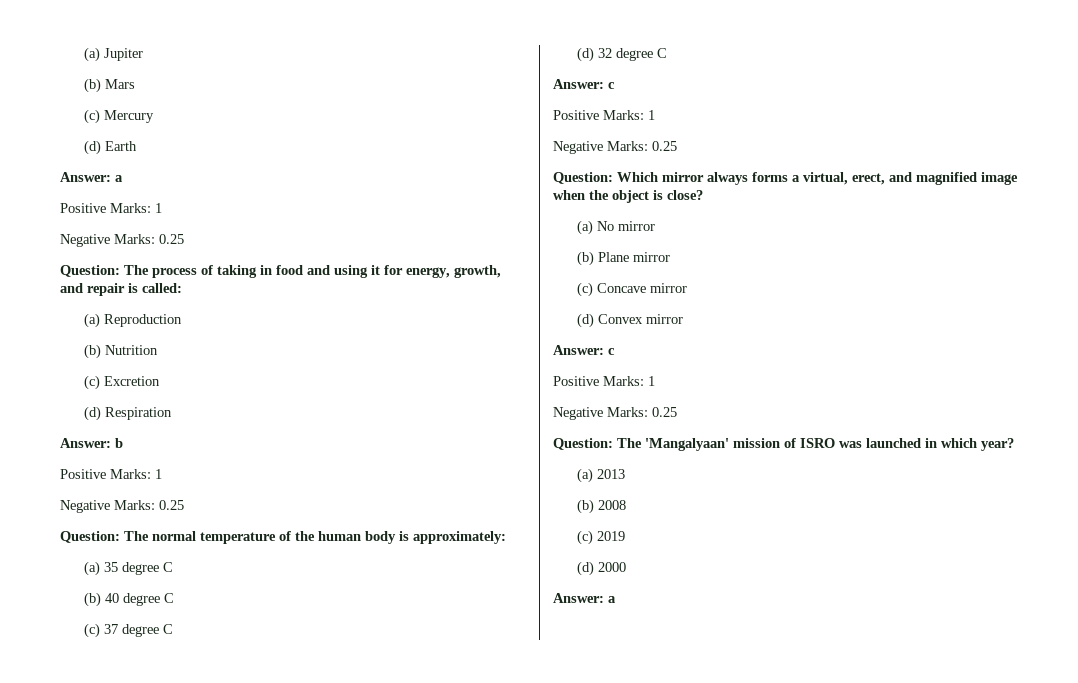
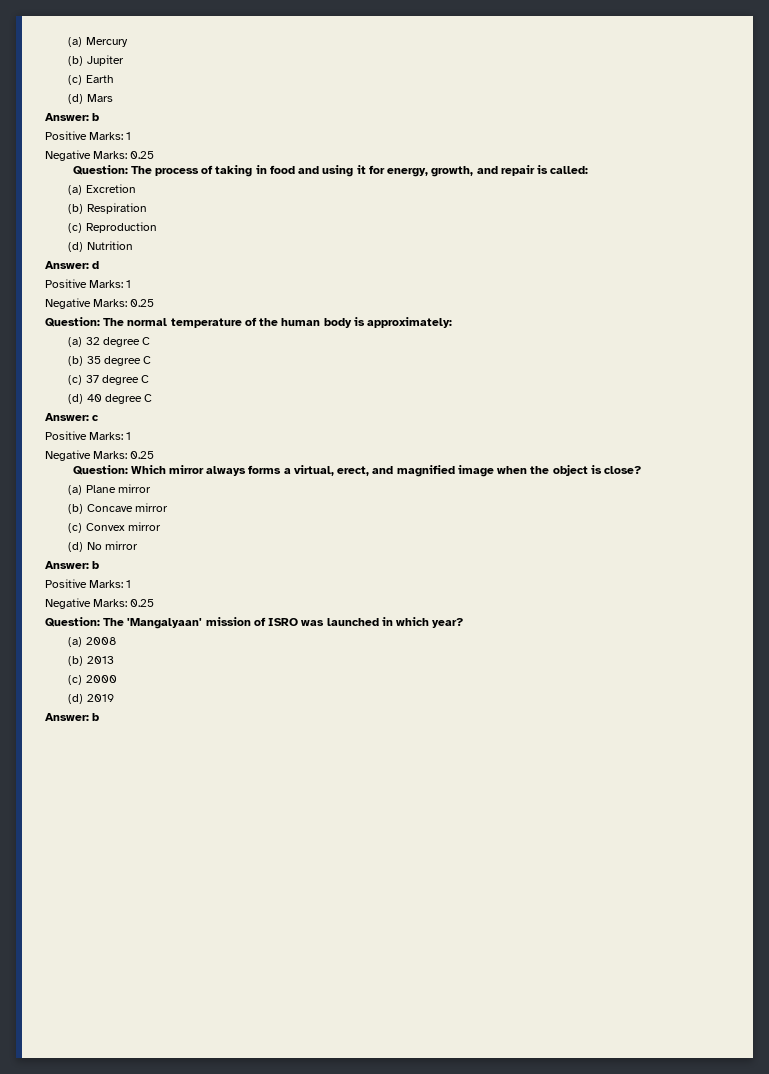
[83,47,100,62] (a) -> [68,37,128,47] [68,56,84,66] (a) Mercury // (b)
[83,78,135,93] [83,109,154,124] [83,140,137,155] [60,172,123,182] (b) Mars // (c) Mercury // (d) Earth // Answer: a -> [68,75,114,85] [68,94,113,104] [45,113,100,121] (c) Earth // (d) Mars // Answer: b
(100, 320) none -> [85,184,136,193] [68,203,147,214] [68,223,83,233] Excretion // (b) Respiration // (c)
[83,344,101,359] (b) -> [68,242,84,252] (d)
[83,375,160,390] [83,406,172,421] [60,438,123,448] // (c) Excretion // (d) Respiration // Answer: b -> [45,261,100,269] // Answer: d
[103,562,118,572] 35 -> [85,337,100,345] 32
[104,593,119,603] 40 -> [86,356,101,364] 35
[597,48,612,58] 32 -> [86,394,102,402] 40
[596,221,655,231] [576,251,670,266] [576,282,687,297] [576,313,643,328] No mirror // (b) Plane mirror // (c) Concave mirror // (d) Convex -> [85,484,151,493] [68,503,168,514] [68,522,161,533] [68,542,102,552] Plane mirror // (b) Concave mirror // (c) Convex mirror // (d) No
[608,348,615,355] c -> [92,561,100,569] b
(593, 475) none -> [85,637,116,645] [68,656,84,666] 2008 // (b)
[576,499,626,514] [576,530,593,545] (b) 2008 // (c) -> [68,675,117,685] [68,694,84,704] (c) 2000 // (d)
[576,561,626,576] [553,593,616,603] // (d) 2000 // Answer: a -> [45,713,100,721] // Answer: b

